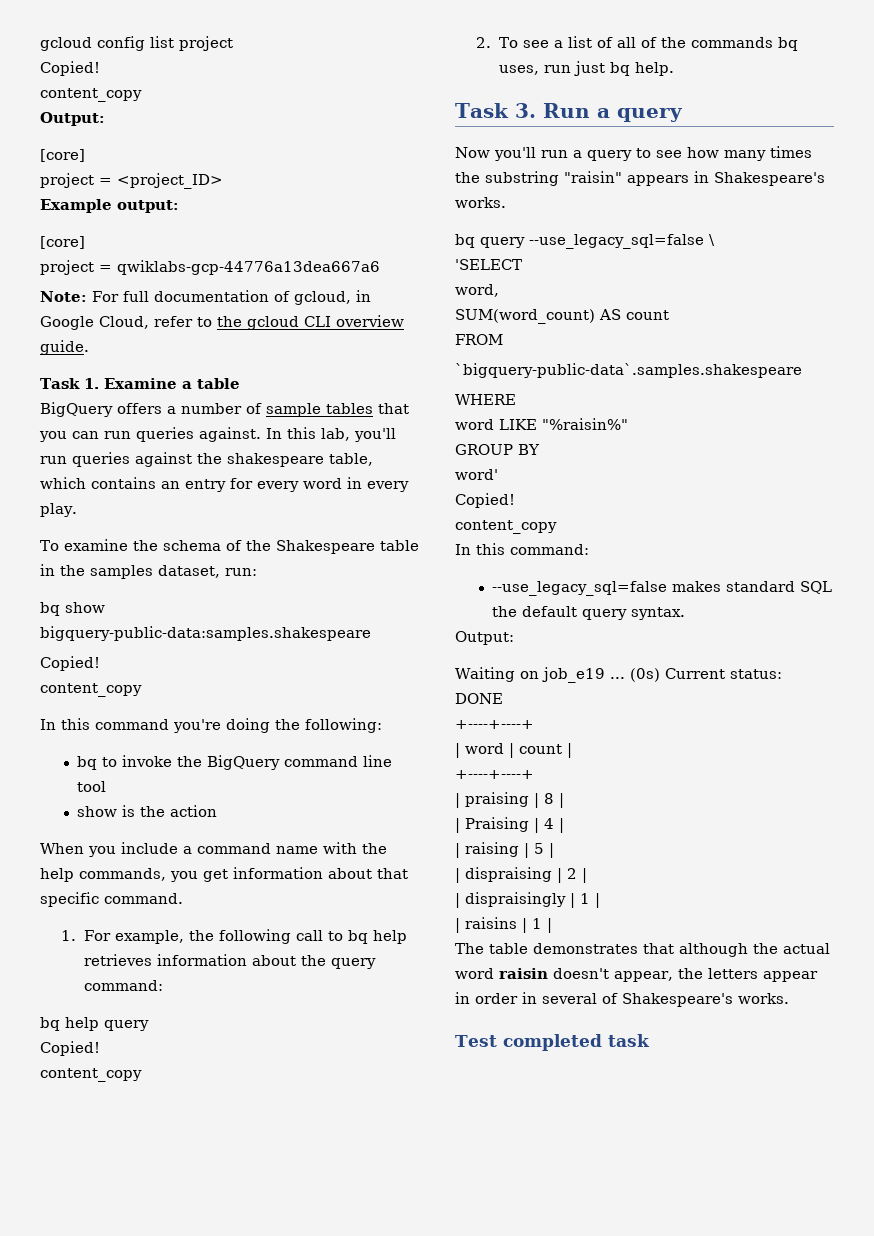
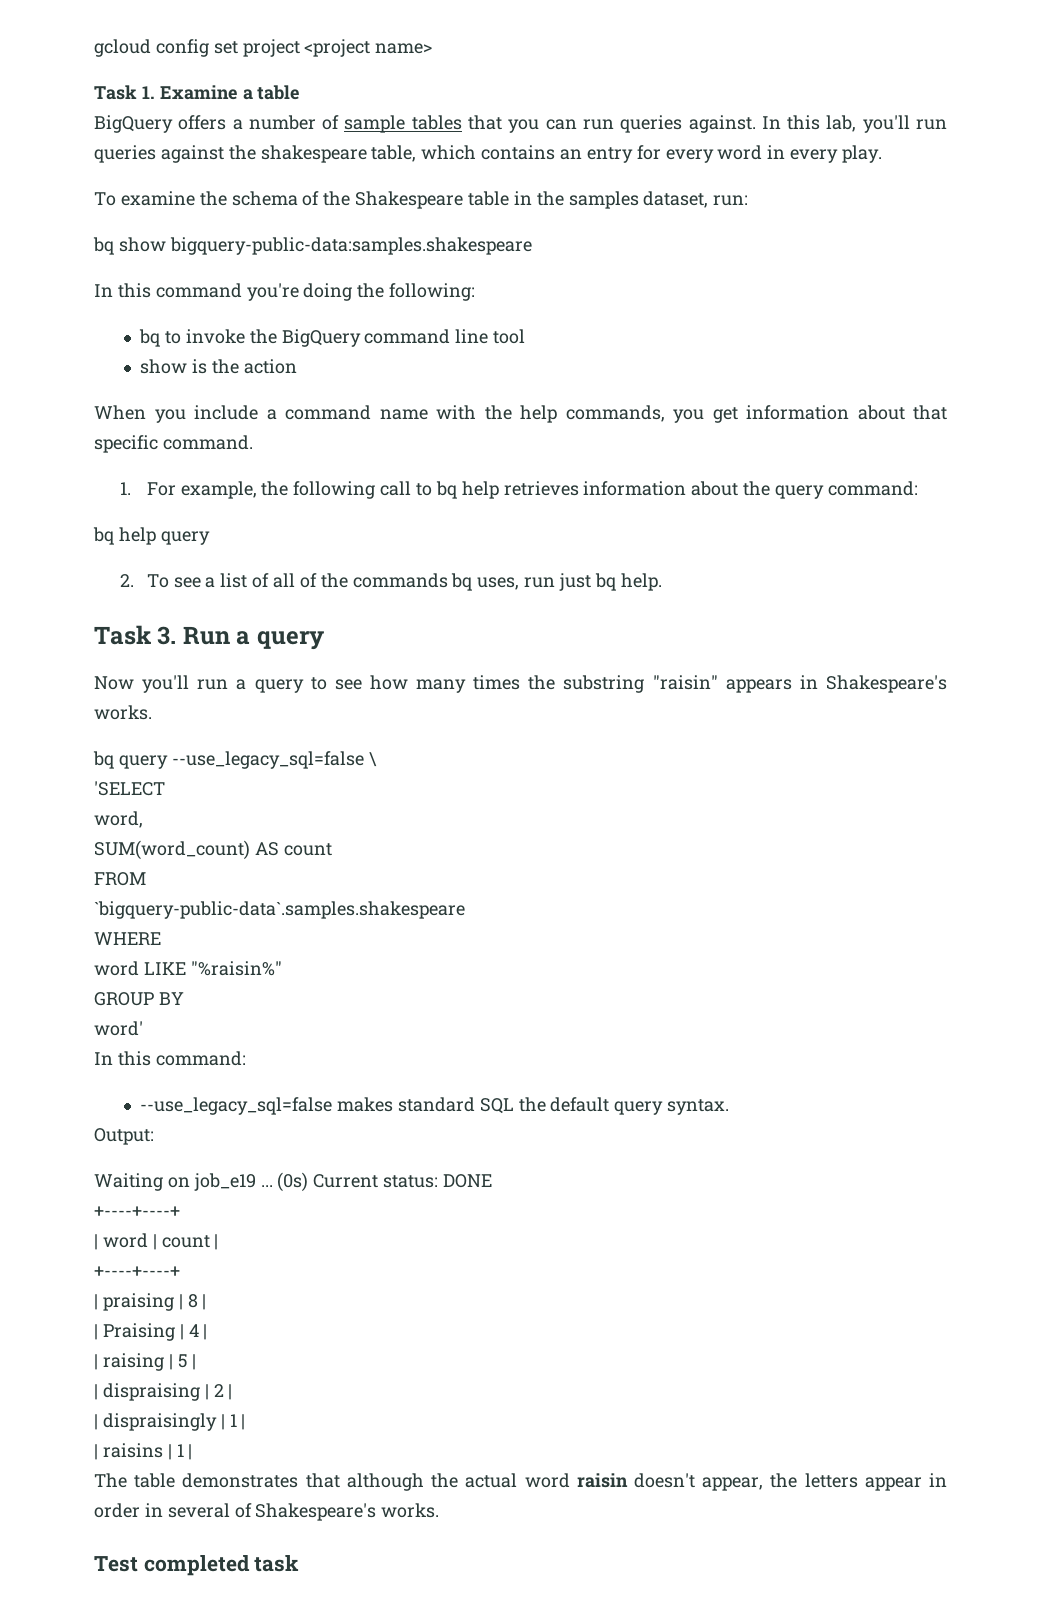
[150,36,233,51] [40,61,100,76] [40,88,142,102] [40,112,105,126] [40,149,85,162] [40,173,223,189] [40,199,179,213] [40,236,85,249] [40,260,380,275] [40,290,371,305] [40,315,404,330] [40,340,89,355] list project // Copied! // content_copy // Output: // [core] // project = <project_ID> // Example output: // [core] // project = qwiklabs-gcp-44776a13dea667a6 // Note: For full documentation of gcloud, in Google Cloud, refer to the gcloud CLI overview guide. -> [213,39,433,57] set project <project name>
[40,656,100,671] [40,683,142,697] // Copied! // content_copy -> (532, 246) none
[40,1041,100,1056] [40,1068,142,1082] // Copied! // content_copy -> (210, 538) none
[455,493,515,508] [455,520,557,534] // Copied! // content_copy -> (143, 1028) none

